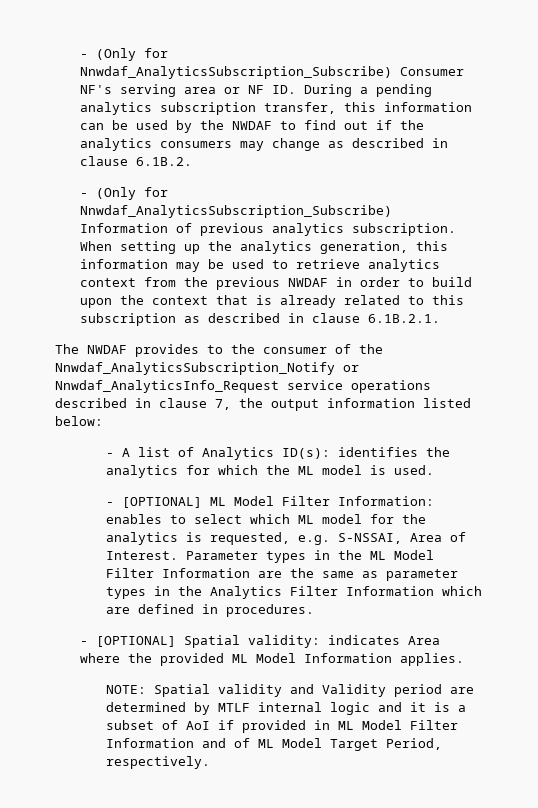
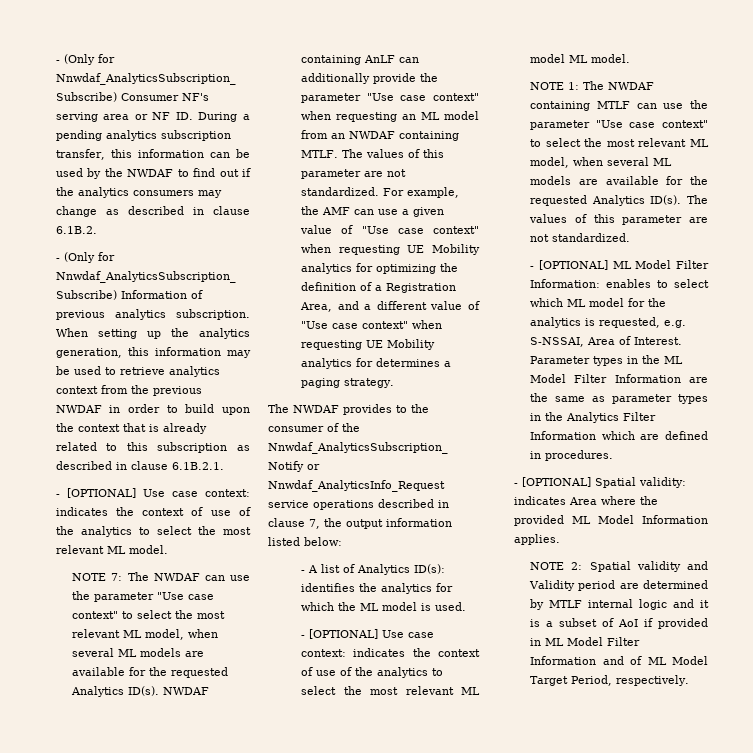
(441, 318) none -> [55,488,250,498] [55,507,251,516] [55,526,251,537] [55,545,168,554] [72,572,250,581] [72,591,215,602] [72,610,226,619] [72,629,219,640] [72,648,205,657] [72,667,229,678] [71,686,210,697] [301,55,420,65] [301,73,439,84] [301,93,479,103] [301,111,479,122] [301,130,460,141] [301,149,445,158] [301,169,407,179] [301,187,460,198] [301,206,445,217] [300,225,479,234] [301,244,480,255] [301,263,459,274] [301,282,457,293] [300,301,480,312] [301,320,443,329] [301,339,436,350] [301,358,452,369] [301,378,395,388] // - [OPTIONAL] Use case context: indicates the context of use of the analytics to select the most relevant ML model. // NOTE 7: The NWDAF can use the parameter "Use case context" to select the most relevant ML model, when several ML models are available for the requested Analytics ID(s). NWDAF containing AnLF can additionally provide the parameter "Use case context" when requesting an ML model from an NWDAF containing MTLF. The values of this parameter are not standardized. For example, the AMF can use a given value of "Use case context" when requesting UE Mobility analytics for optimizing the definition of a Registration Area, and a different value of "Use case context" when requesting UE Mobility analytics for determines a paging strategy.
(434, 470) none -> [301,629,435,639] [301,648,480,657] [301,667,444,678] [301,686,480,695] [530,54,631,63] [530,81,655,90] [530,100,708,111] [530,120,708,130] [530,138,709,147] [530,157,673,168] [530,176,708,185] [530,195,708,206] [529,214,708,225] [530,233,631,242] // - [OPTIONAL] Use case context: indicates the context of use of the analytics to select the most relevant ML model ML model. // NOTE 1: The NWDAF containing MTLF can use the parameter "Use case context" to select the most relevant ML model, when several ML models are available for the requested Analytics ID(s). The values of this parameter are not standardized.
[105,685,146,694] NOTE: -> [530,562,583,570] NOTE 2:

